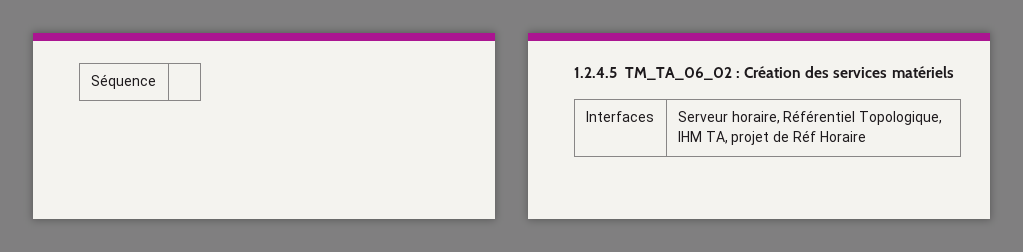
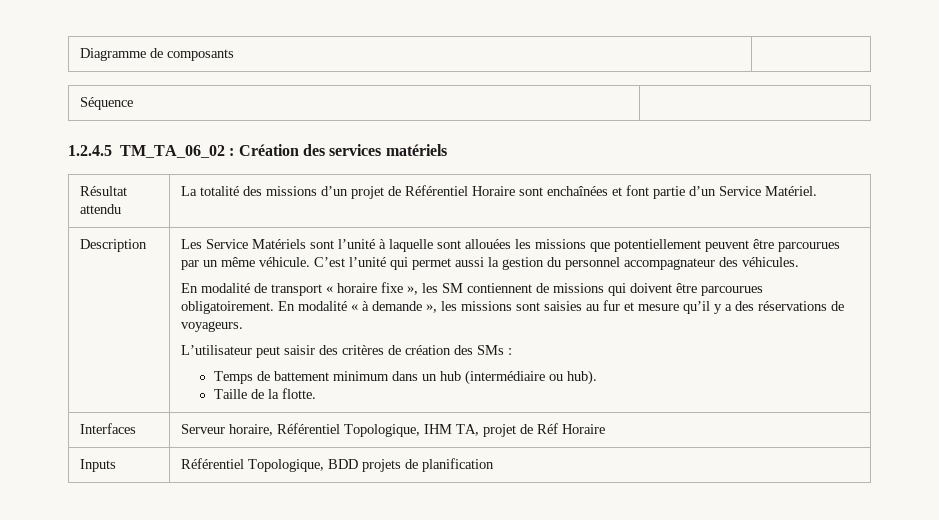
(90, 81) none -> [79,48,234,61] Diagramme de composants | //
(954, 72) none -> [79,186,127,196] [79,204,121,214] [180,185,817,199] [79,239,147,252] [180,239,840,252] [180,257,799,270] [180,282,763,296] [180,300,844,314] [180,321,243,332] [180,345,512,358] [213,370,597,385] [213,388,316,399] // Résultat attendu | La totalité des missions d’un projet de Référentiel Horaire sont enchaînées et font partie d’un Service Matériel. // Description | Les Service Matériels sont l’unité à laquelle sont allouées les missions que potentiellement peuvent être parcourues par un même véhicule. C’est l’unité qui permet aussi la gestion du personnel accompagnateur des véhicules. // En modalité de transport « horaire fixe », les SM contiennent de missions qui doivent être parcourues obligatoirement. En modalité « à demande », les missions sont saisies au fur et mesure qu’il y a des réservations de voyageurs. // L’utilisateur peut saisir des critères de création des SMs : // Temps de battement minimum dans un hub (intermédiaire ou hub). // Taille de la flotte.
(866, 136) none -> [79,459,116,472] [180,458,494,472] // Inputs | Référentiel Topologique, BDD projets de planification

